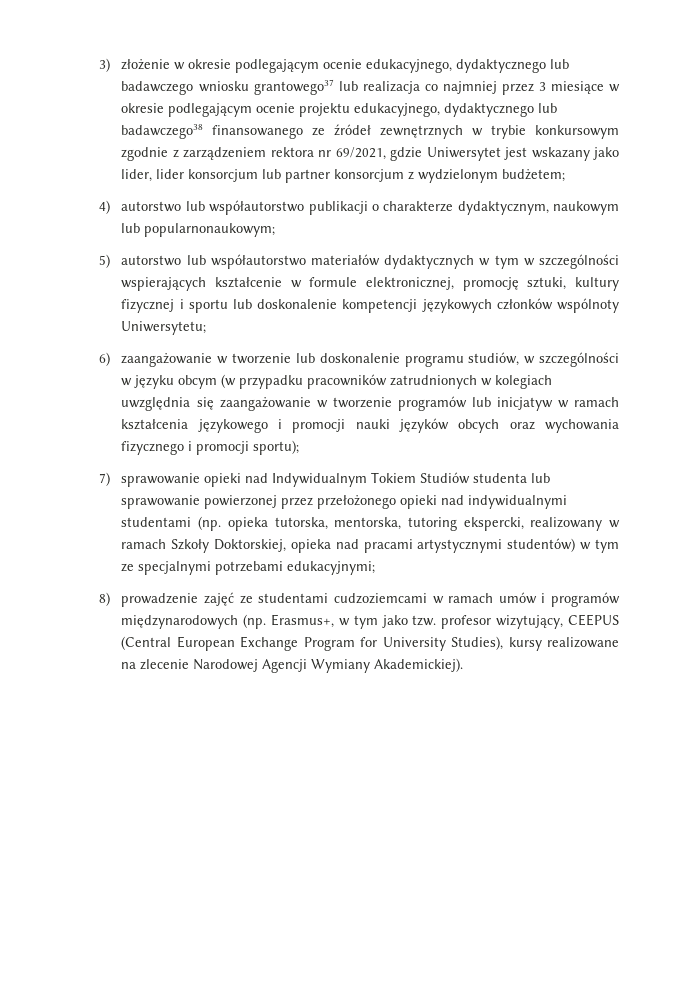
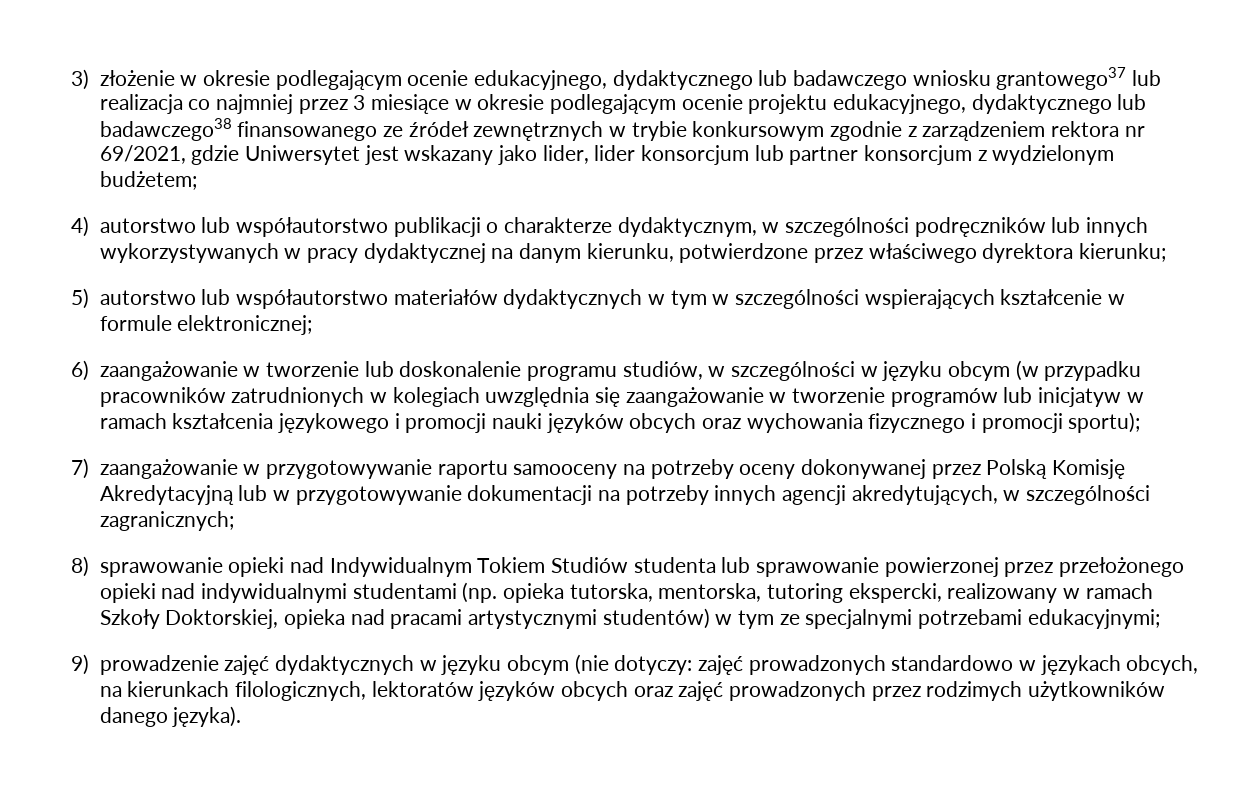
[553,201,619,215] [121,223,276,237] naukowym lub popularnonaukowym; -> [762,217,1149,237] [99,243,1167,263] w szczególności podręczników lub innych wykorzystywanych w pracy dydaktycznej na danym kierunku, potwierdzone przez właściwego dyrektora kierunku;
[366,277,620,291] [121,298,620,313] [121,321,207,335] elektronicznej, promocję sztuki, kultury fizycznej i sportu lub doskonalenie kompetencji językowych członków wspólnoty Uniwersytetu; -> [177,315,313,335] elektronicznej;
(110, 479) none -> [99,459,1126,479] [99,485,1151,505] [99,511,234,531] [70,556,89,577] zaangażowanie w przygotowywanie raportu samooceny na potrzeby oceny dokonywanej przez Polską Komisję Akredytacyjną lub w przygotowywanie dokumentacji na potrzeby innych agencji akredytujących, w szczególności zagranicznych; // 8)
[98,592,110,606] 8) -> [70,654,89,675] 9)
[239,592,621,607] [121,614,620,629] [121,636,619,651] [121,658,464,673] ze studentami cudzoziemcami w ramach umów i programów międzynarodowych (np. Erasmus+, w tym jako tzw. profesor wizytujący, CEEPUS (Central European Exchange Program for University Studies), kursy realizowane na zlecenie Narodowej Agencji Wymiany Akademickiej). -> [274,654,1199,675] [99,681,1166,701] [99,706,242,727] dydaktycznych w języku obcym (nie dotyczy: zajęć prowadzonych standardowo w językach obcych, na kierunkach filologicznych, lektoratów języków obcych oraz zajęć prowadzonych przez rodzimych użytkowników danego języka).

